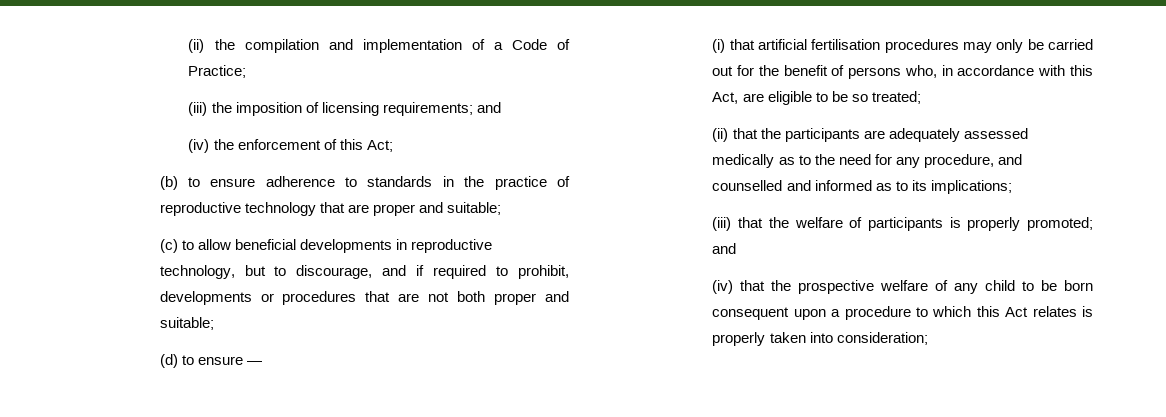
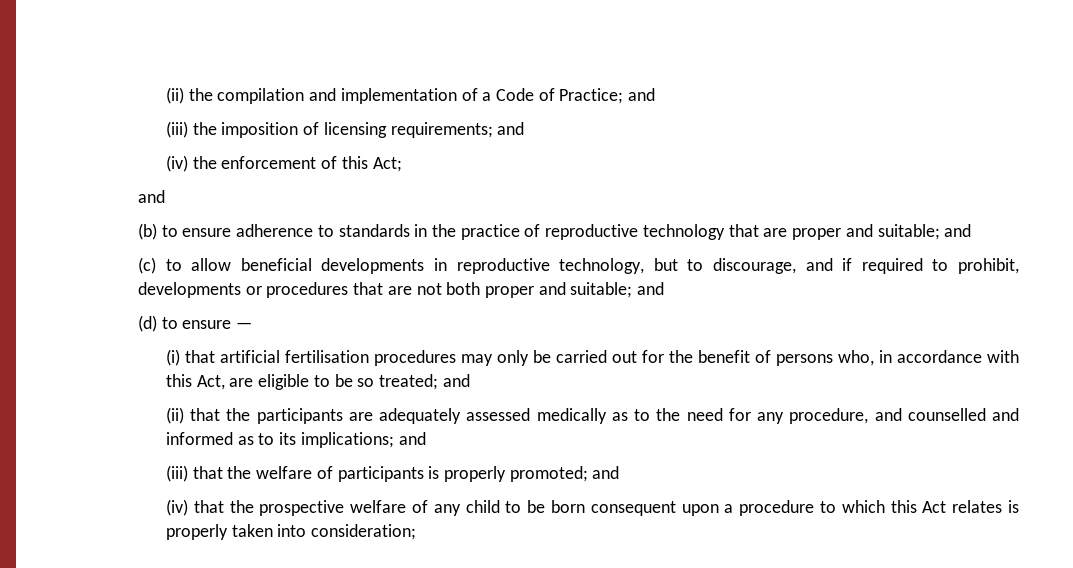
(247, 71) none -> [628,88,656,101] and
(393, 146) none -> [137,190,165,203] // and
(501, 208) none -> [944,224,972,237] and
(214, 323) none -> [637,282,665,295] and
(921, 97) none -> [442,374,470,387] and
(1012, 187) none -> [398,432,426,445] and

